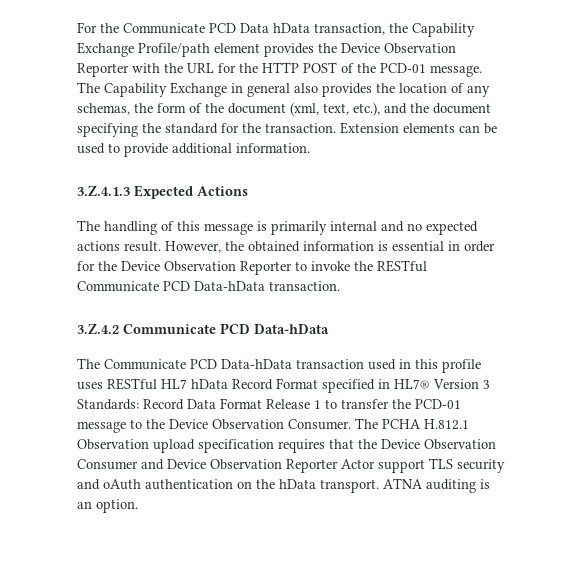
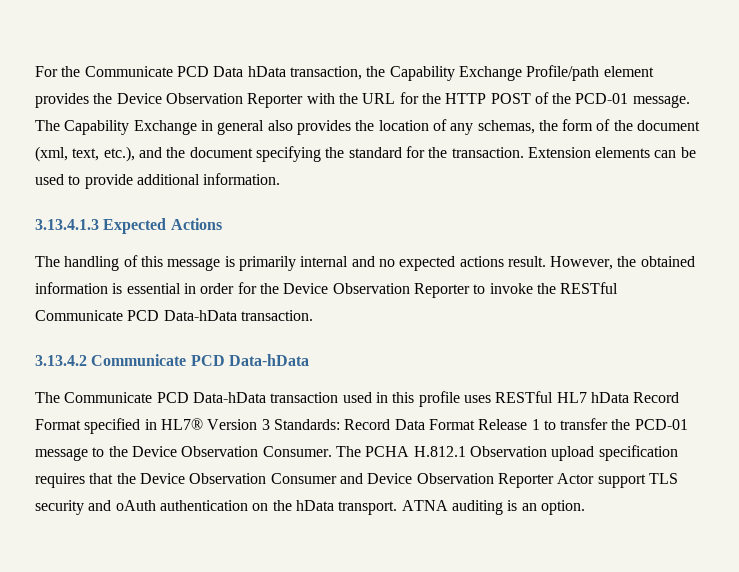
[77,185,130,196] 3.Z.4.1.3 -> [35,219,99,230] 3.13.4.1.3
[77,323,119,334] 3.Z.4.2 -> [35,355,87,366] 3.13.4.2

